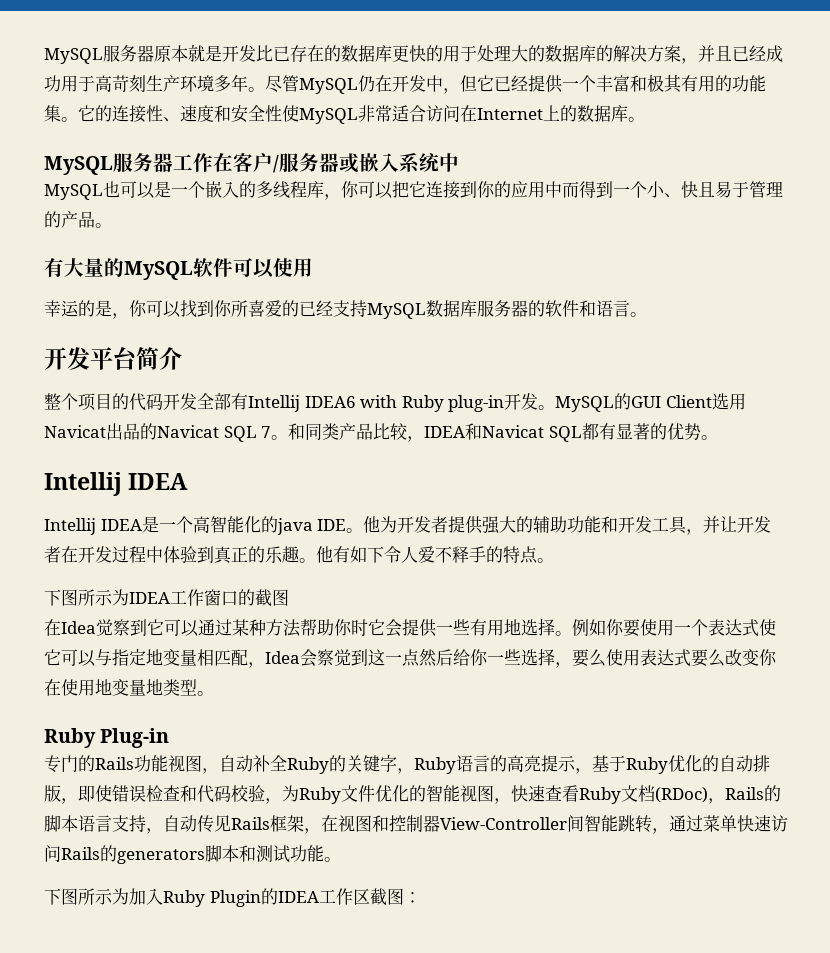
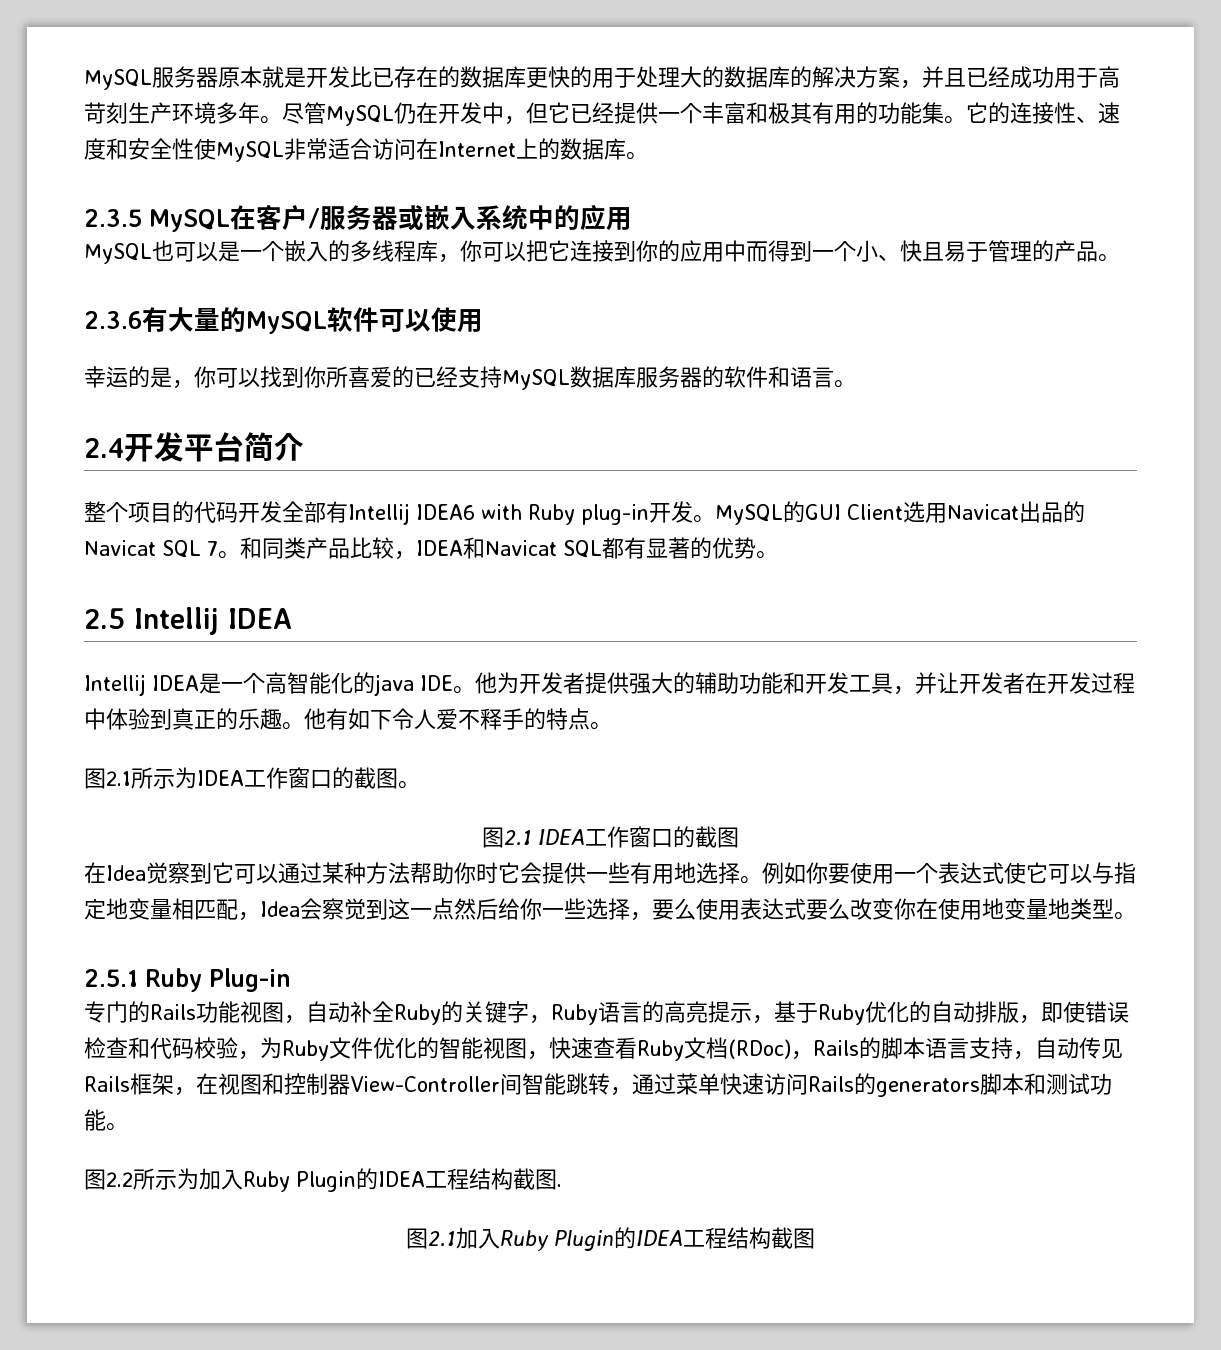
[44,153,213,175] MySQL服务器工作 -> [84,209,230,232] 2.3.5 MySQL
(459, 162) none -> [554,204,632,231] 的应用
(112, 225) none -> [84,311,142,329] 2.3.6
(647, 314) none -> [84,438,124,458] 2.4
(718, 437) none -> [84,608,125,629] 2.5
[44,589,78,606] 下图 -> [84,768,131,789] 图2.1
(289, 597) none -> [398,781,420,789] [482,826,739,848] 。 // 图2.1 IDEA工作窗口的截图
(214, 693) none -> [84,969,138,987] 2.5.1
[44,888,78,905] 下图 -> [84,1169,133,1190] 图2.2
[335,888,421,906] 作区截图： -> [447,1168,562,1190] [406,1227,815,1251] 程结构截图. // 图2.1加入Ruby Plugin的IDEA工程结构截图

